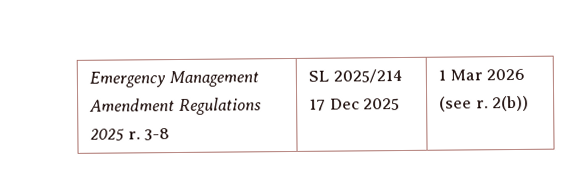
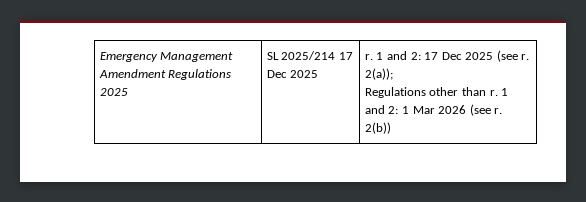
[127,128,171,141] r. 3-8 -> (128, 92) none
(401, 104) none -> [364,50,530,62] [364,68,393,80] [364,87,509,98] [364,105,399,114] r. 1 and 2: 17 Dec 2025 (see r. 2(a)); // Regulations other than r. 1 and 2:

